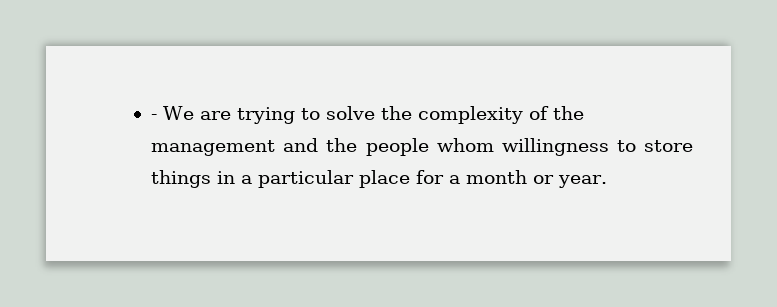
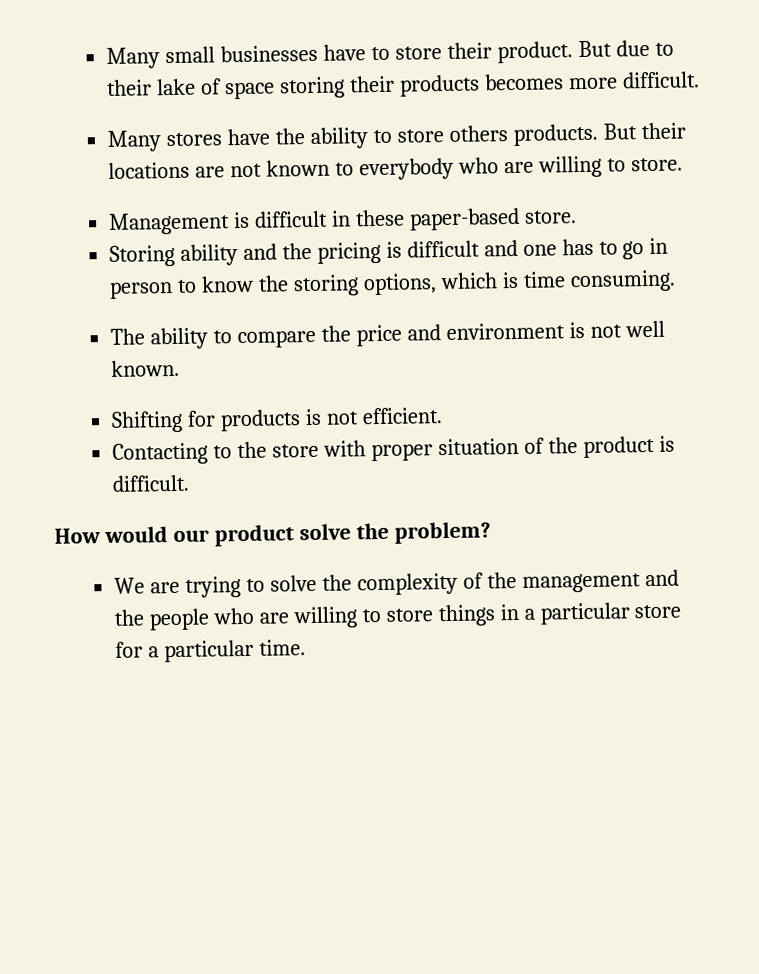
[151,114,158,120] - -> [106,39,674,69] [107,71,700,100] [107,122,686,152] [108,155,683,181] [108,207,577,235] [109,237,669,267] [109,269,676,299] [110,320,665,350] [111,359,181,377] [111,407,443,433] [112,435,675,465] [112,474,191,492] [54,521,491,547] Many small businesses have to store their product. But due to their lake of space storing their products becomes more difficult. // Many stores have the ability to store others products. But their locations are not known to everybody who are willing to store. // Management is difficult in these paper-based store. // Storing ability and the pricing is difficult and one has to go in person to know the storing options, which is time consuming. // The ability to compare the price and environment is not well known. // Shifting for products is not efficient. // Contacting to the store with proper situation of the product is difficult. // How would our product solve the problem? //
[436,138,609,156] whom willingness -> [212,606,358,629] who are willing
[359,170,411,188] place -> [634,604,682,619] store
[466,170,608,188] month or year. -> [163,639,306,663] particular time.

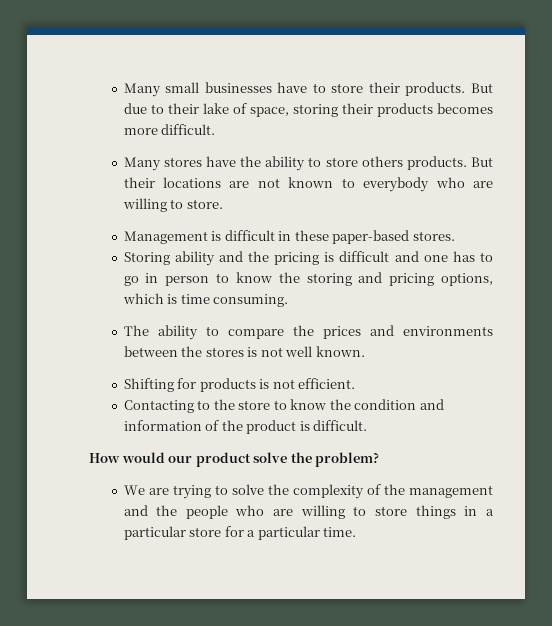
[496,41,573,64] product. -> [405,82,466,96] products.
[224,81,275,100] space -> [249,107,289,117] space,
[523,210,577,224] store. -> [412,231,455,241] stores.
(359, 285) none -> [358,272,435,286] and pricing
[355,322,565,347] price and environment -> [322,325,493,339] [123,346,244,357] prices and environments between the stores
[322,437,519,462] with proper situation -> [273,399,444,410] [123,420,202,431] to know the condition and information

